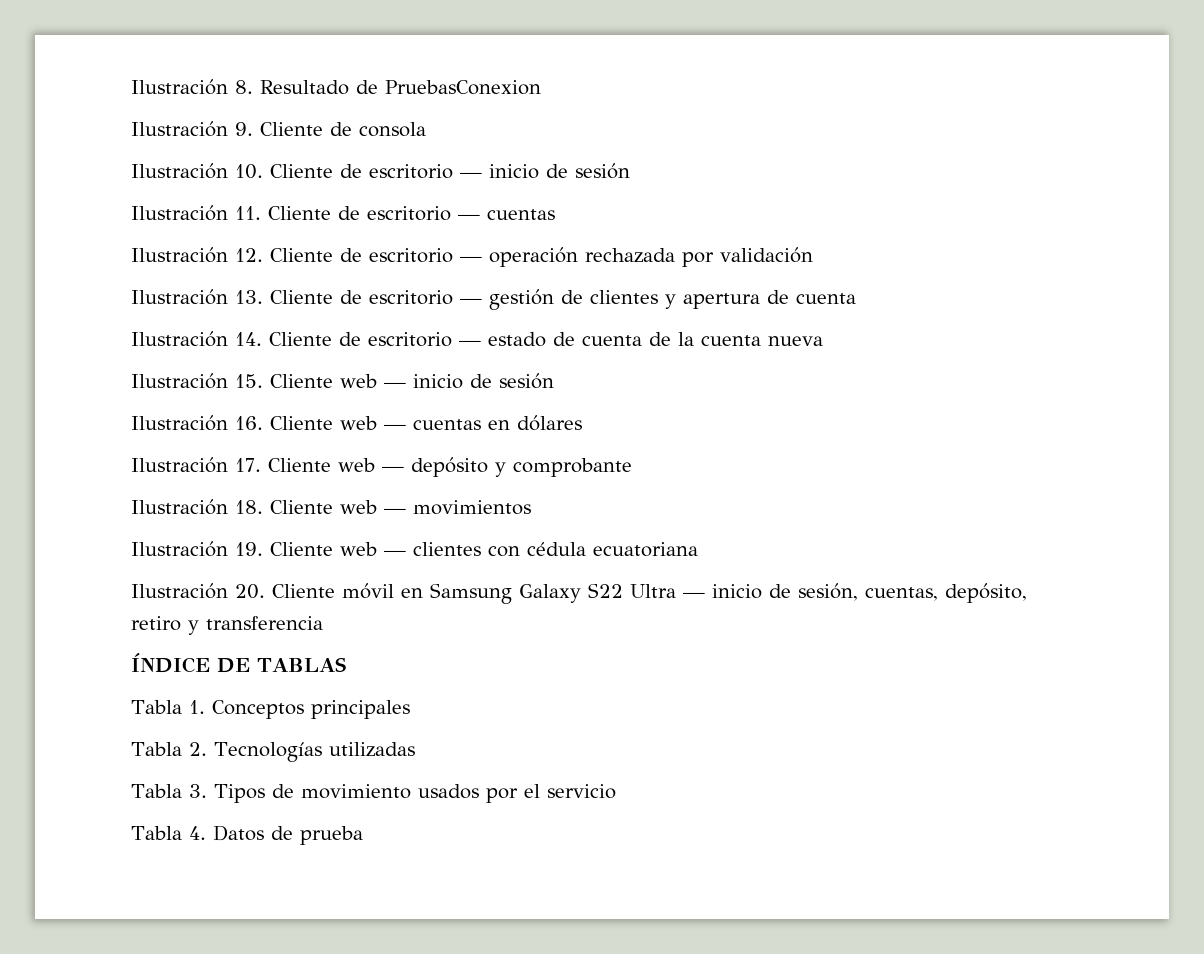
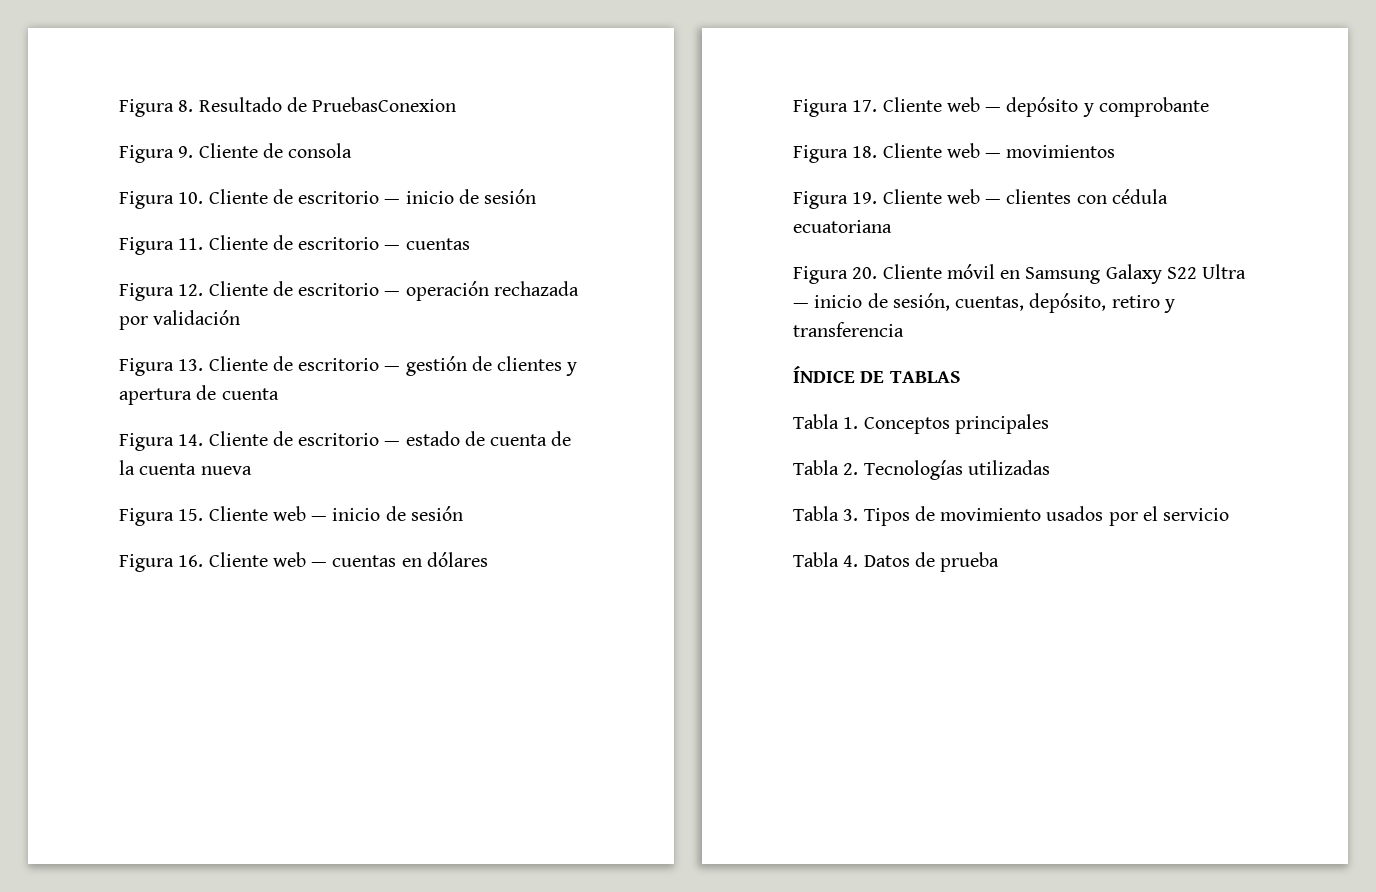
[131,79,228,95] Ilustración -> [119,99,174,117] Figura
[131,121,228,137] Ilustración -> [119,145,174,163] Figura
[131,163,228,179] Ilustración -> [119,191,174,209] Figura
[131,205,228,221] Ilustración -> [119,237,174,255] Figura
[131,247,228,263] Ilustración -> [119,283,174,301] Figura
[131,289,228,305] Ilustración -> [119,358,174,376] Figura
[131,331,228,347] Ilustración -> [119,433,174,451] Figura
[131,373,228,389] Ilustración -> [119,508,174,526] Figura
[131,415,228,431] Ilustración -> [119,554,174,572] Figura
[131,457,228,473] Ilustración -> [793,99,848,117] Figura
[131,499,228,515] Ilustración -> [793,145,848,163] Figura
[131,541,228,557] Ilustración -> [793,191,848,209] Figura
[131,583,228,599] Ilustración -> [793,266,848,284] Figura

